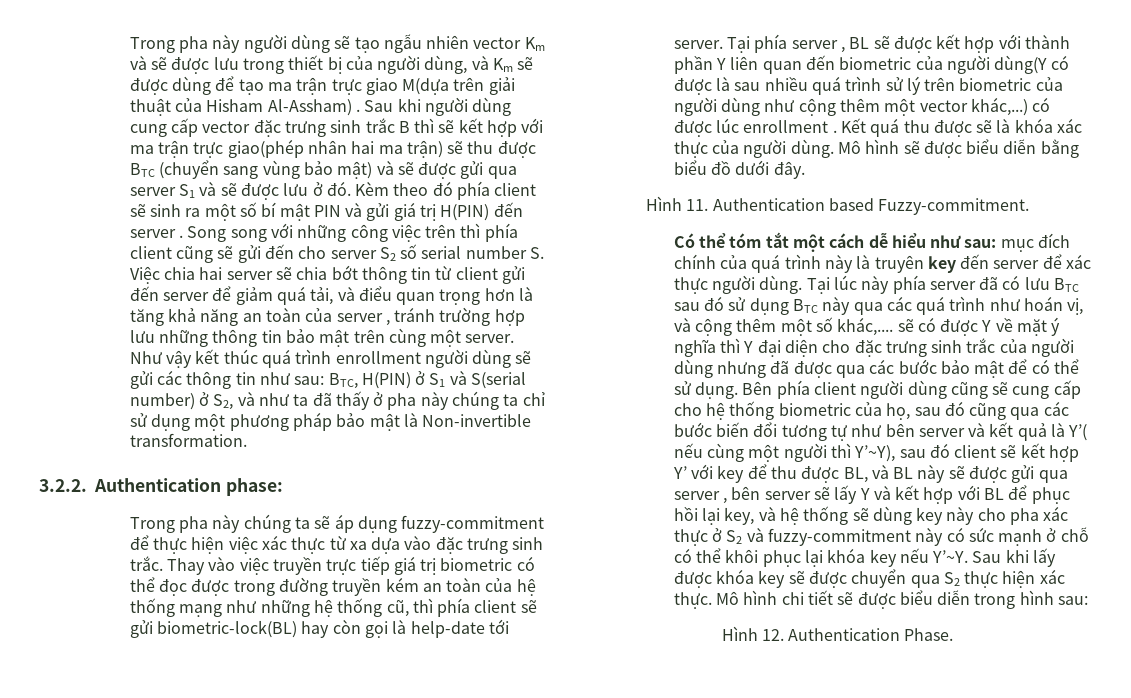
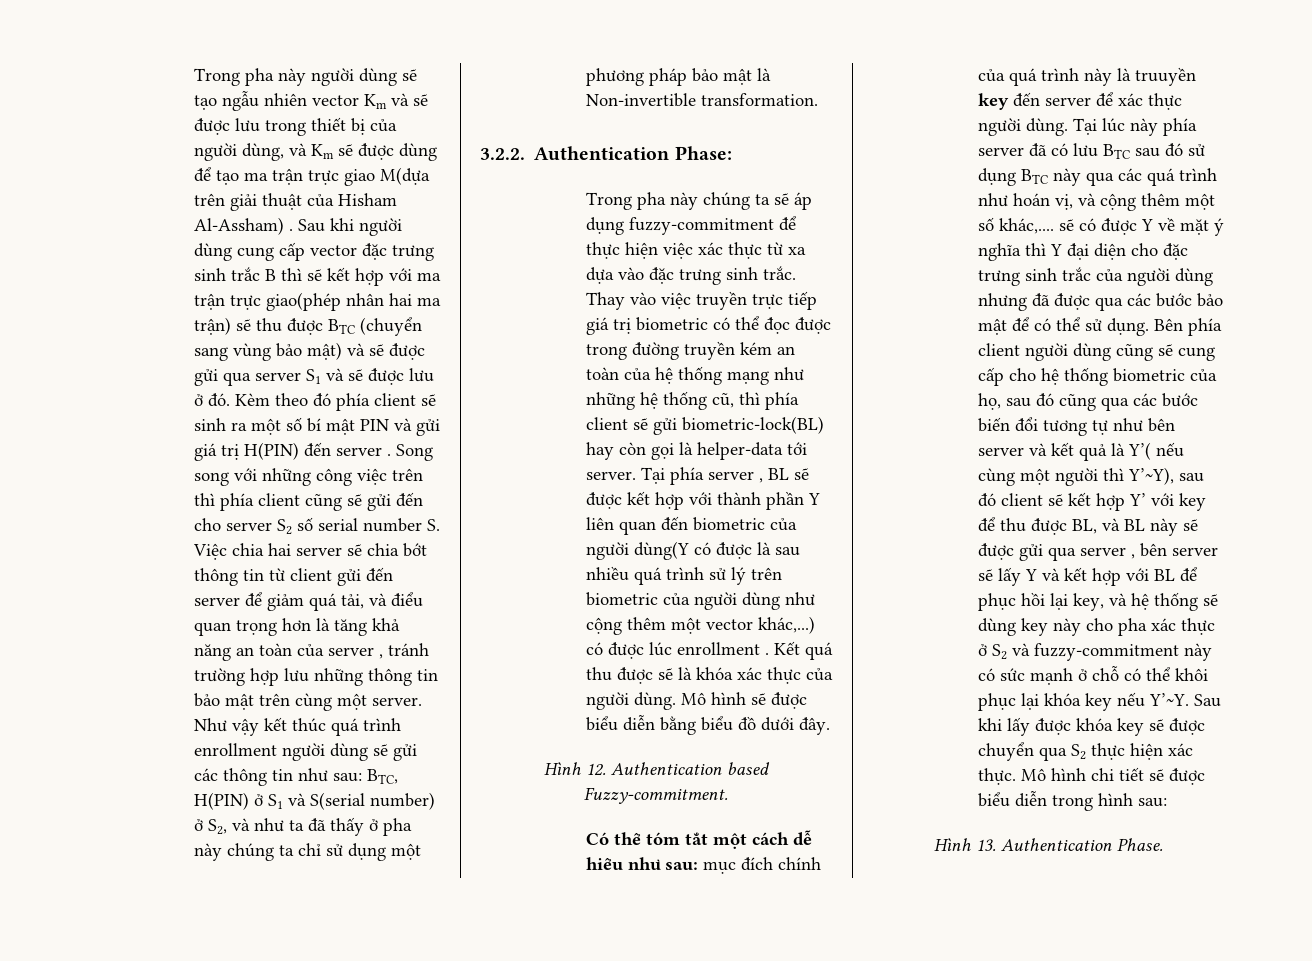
[225,478,283,496] phase: -> [674,146,732,160] Phase:
[410,621,485,638] help-date -> [696,442,783,460] helper-data
[686,199,709,211] 11. -> [586,763,606,776] 12.
[874,255,924,273] truyên -> [1134,67,1196,86] truuyền
[761,629,784,641] 12. -> [975,839,996,851] 13.

